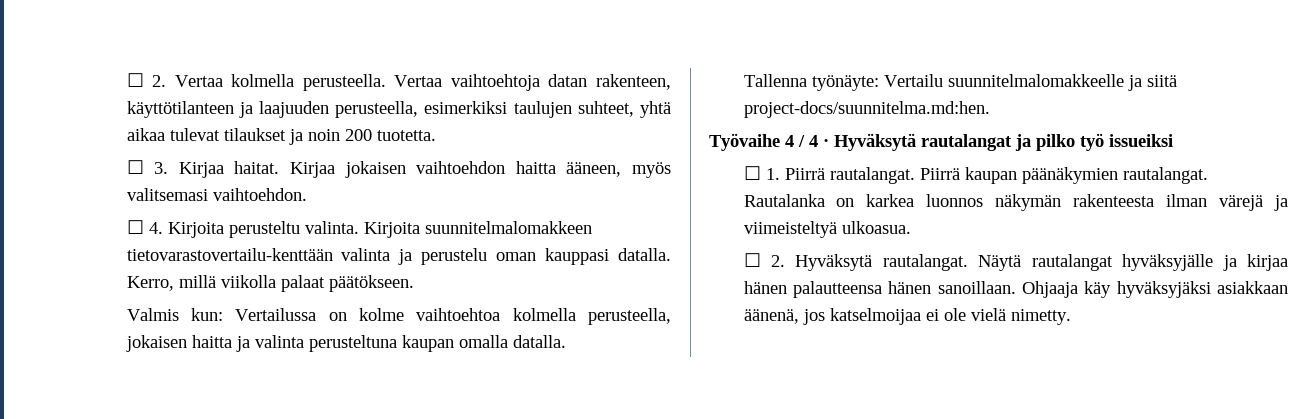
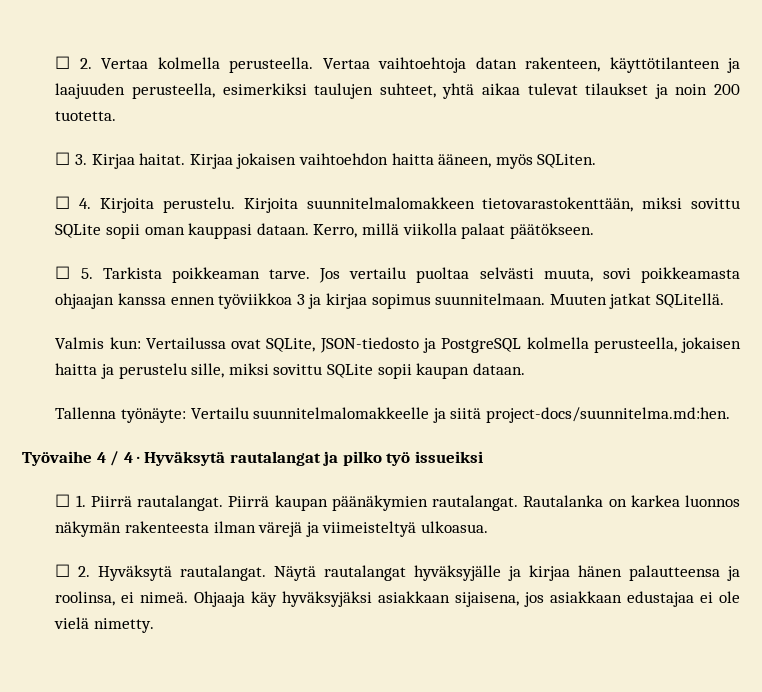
[126,188,307,201] valitsemasi vaihtoehdon. -> [537,154,597,168] SQLiten.
[228,221,592,238] [126,248,488,265] perusteltu valinta. Kirjoita suunnitelmalomakkeen tietovarastovertailu-kenttään valinta ja perustelu -> [162,197,740,213] [55,224,141,239] perustelu. Kirjoita suunnitelmalomakkeen tietovarastokenttään, miksi sovittu SQLite sopii
[617,248,671,261] datalla. -> [256,223,309,235] dataan.
[126,308,501,321] Valmis kun: Vertailussa on kolme vaihtoehtoa -> [55,266,741,283] [55,293,724,309] [55,337,522,353] ☐ 5. Tarkista poikkeaman tarve. Jos vertailu puoltaa selvästi muuta, sovi poikkeamasta ohjaajan kanssa ennen työviikkoa 3 ja kirjaa sopimus suunnitelmaan. Muuten jatkat SQLitellä. // Valmis kun: Vertailussa ovat SQLite, JSON-tiedosto ja PostgreSQL
[254,335,566,352] valinta perusteltuna kaupan omalla datalla. -> [118,363,525,379] perustelu sille, miksi sovittu SQLite sopii kaupan dataan.
[888,281,1288,298] [743,308,921,325] hänen sanoillaan. Ohjaaja käy hyväksyjäksi asiakkaan äänenä, jos katselmoijaa -> [726,566,740,581] [55,591,695,607] ja roolinsa, ei nimeä. Ohjaaja käy hyväksyjäksi asiakkaan sijaisena, jos asiakkaan edustajaa

